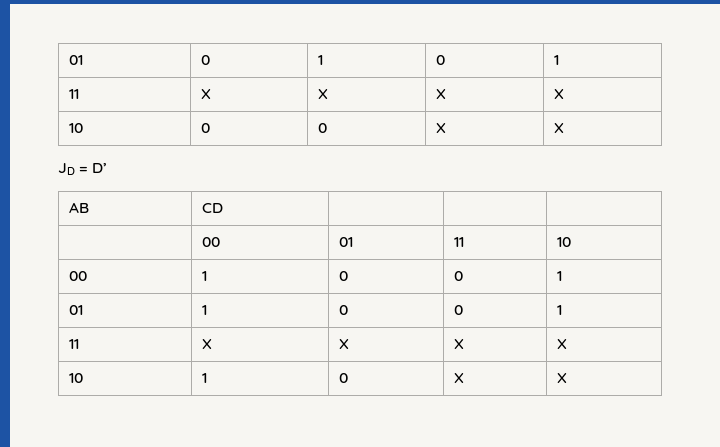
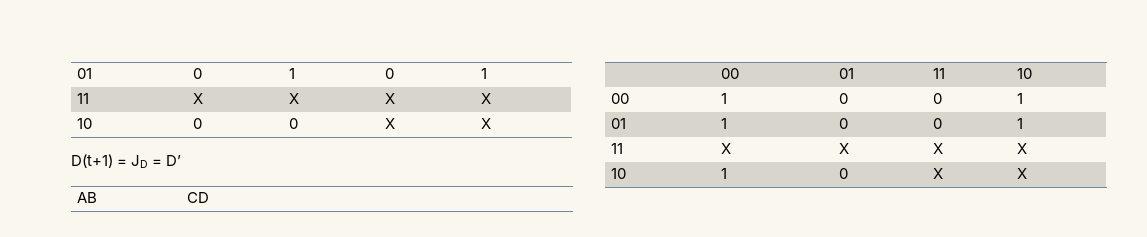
(564, 128) none -> [71,154,128,168] D(t+1) =

